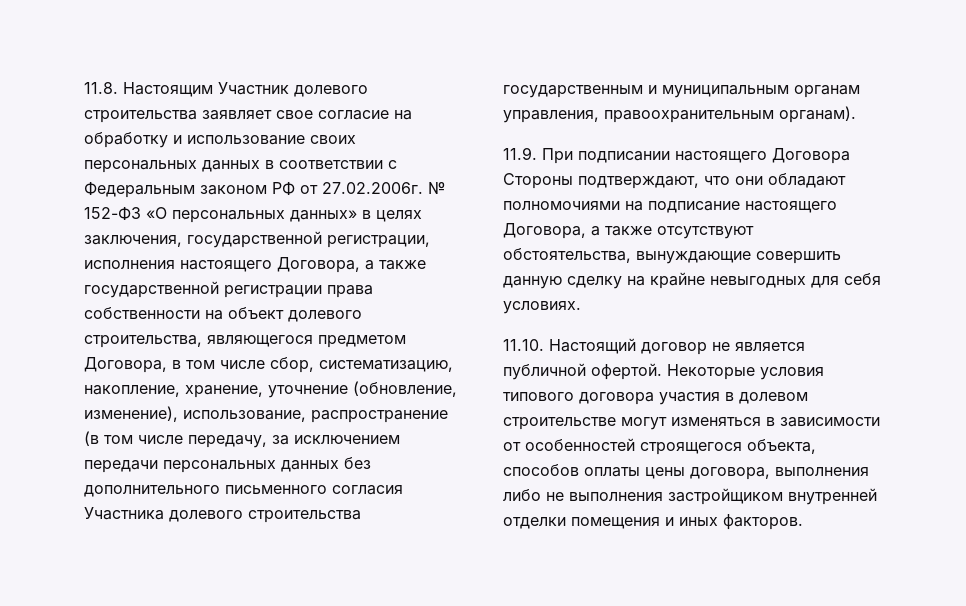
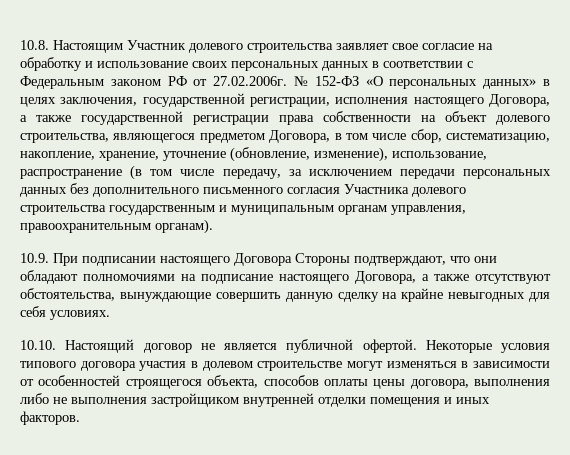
[84,82,118,94] 11.8. -> [20,40,49,50] 10.8.
[503,147,537,160] 11.9. -> [20,253,49,263] 10.9.
[503,339,544,351] 11.10. -> [20,340,56,350] 10.10.

